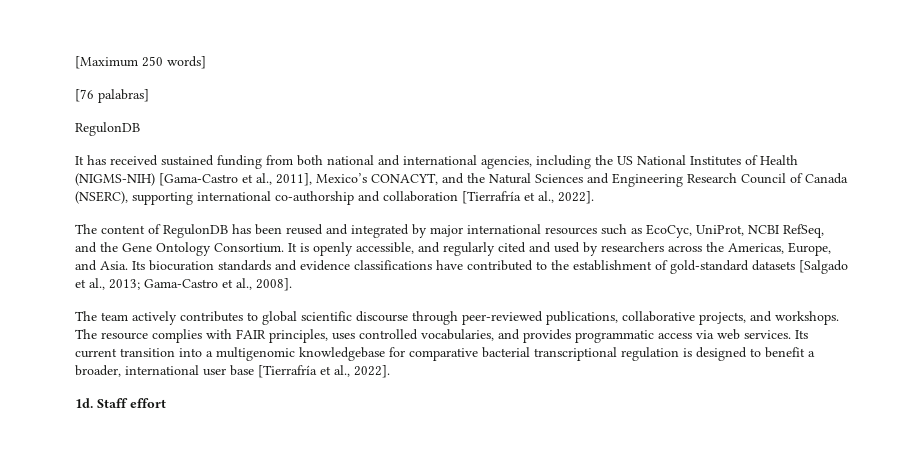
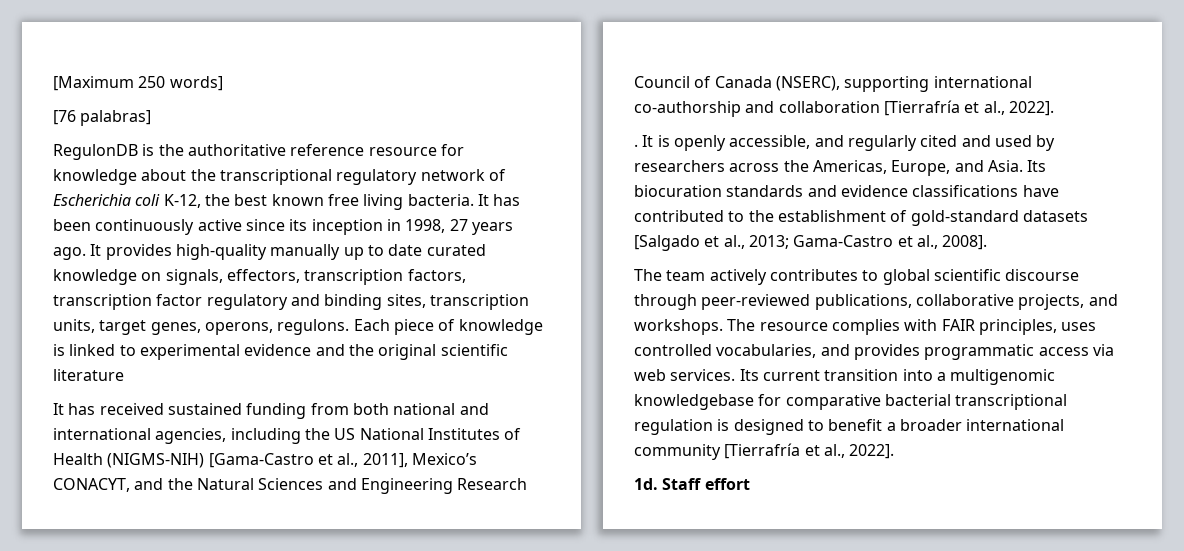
(140, 129) none -> [142,144,464,156] [53,169,506,185] [53,194,521,210] [53,219,513,235] [53,244,486,260] [53,269,466,285] [53,294,529,310] [53,319,543,335] [53,344,508,360] [53,369,124,381] is the authoritative reference resource for knowledge about the transcriptional regulatory network of Escherichia coli K-12, the best known free living bacteria. It has been continuously active since its inception in 1998, 27 years ago. It provides high-quality manually up to date curated knowledge on signals, effectors, transcription factors, transcription factor regulatory and binding sites, transcription units, target genes, operons, regulons. Each piece of knowledge is linked to experimental evidence and the original scientific literature
[75,224,824,238] [75,242,284,256] The content of RegulonDB has been reused and integrated by major international resources such as EcoCyc, UniProt, NCBI RefSeq, and the Gene Ontology Consortium. -> [634,144,638,147] .
[75,365,254,377] broader, international user base -> [899,419,1065,431] [634,444,721,460] broader international community

